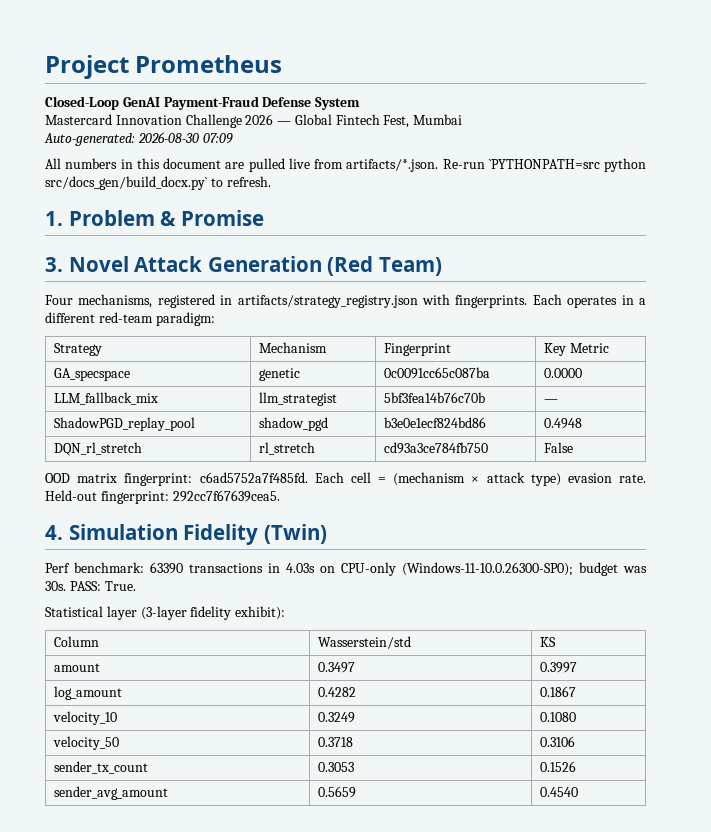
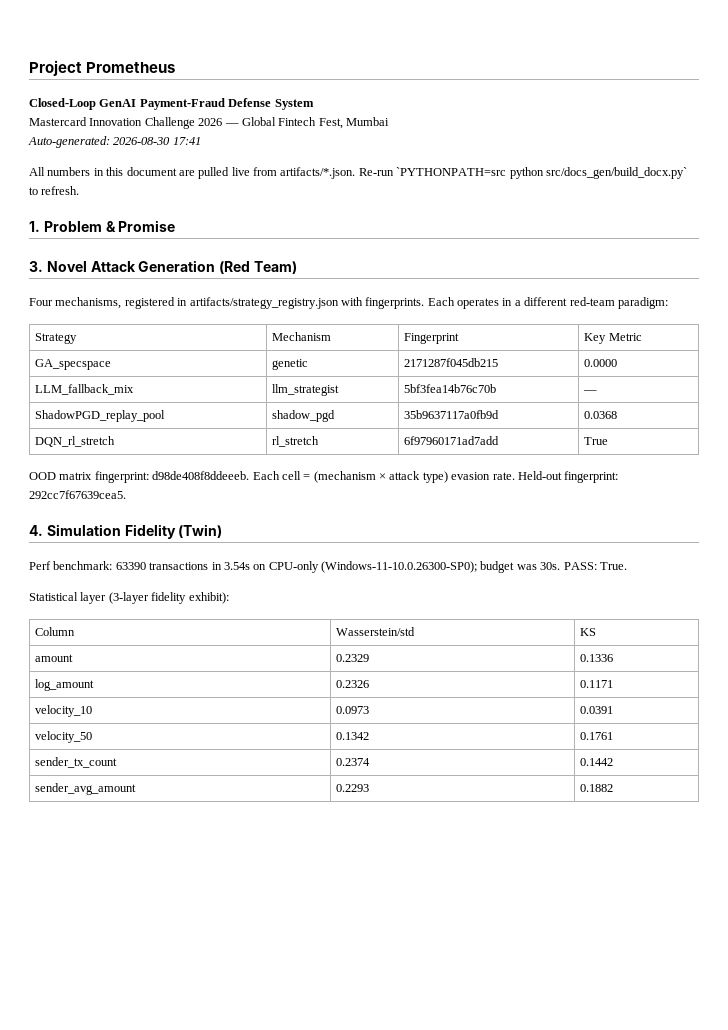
[202,133,233,144] 07:09 -> [172,137,201,145] 17:41
[383,367,490,379] 0c0091cc65c087ba -> [404,358,499,367] 2171287f045db215
[383,417,486,428] [543,418,582,429] b3e0e1ecf824bd86 | 0.4948 -> [404,410,500,419] [584,411,618,419] 35b9637117a0fb9d | 0.0368
[383,442,488,454] [543,442,573,453] cd93a3ce784fb750 | False -> [404,436,500,445] [584,437,609,445] 6f97960171ad7add | True
[199,472,308,483] c6ad5752a7f485fd. -> [152,471,250,480] d98de408f8ddeeeb.
[286,563,315,573] 4.03s -> [223,562,250,570] 3.54s
[317,662,355,673] [539,662,577,673] 0.3497 | 0.3997 -> [336,654,370,662] [580,654,614,662] 0.2329 | 0.1336
[317,687,356,697] [539,686,576,697] 0.4282 | 0.1867 -> [336,680,370,688] [580,680,614,688] 0.2326 | 0.1171
[317,712,355,723] [539,712,576,722] 0.3249 | 0.1080 -> [336,706,370,714] [580,706,614,714] 0.0973 | 0.0391
[317,737,353,747] [539,736,575,747] 0.3718 | 0.3106 -> [336,732,370,740] [580,732,614,740] 0.1342 | 0.1761
[317,762,354,772] [539,761,576,772] 0.3053 | 0.1526 -> [336,758,371,766] [580,758,614,766] 0.2374 | 0.1442
[317,786,356,798] [539,787,578,797] 0.5659 | 0.4540 -> [336,784,370,792] [580,784,614,792] 0.2293 | 0.1882

